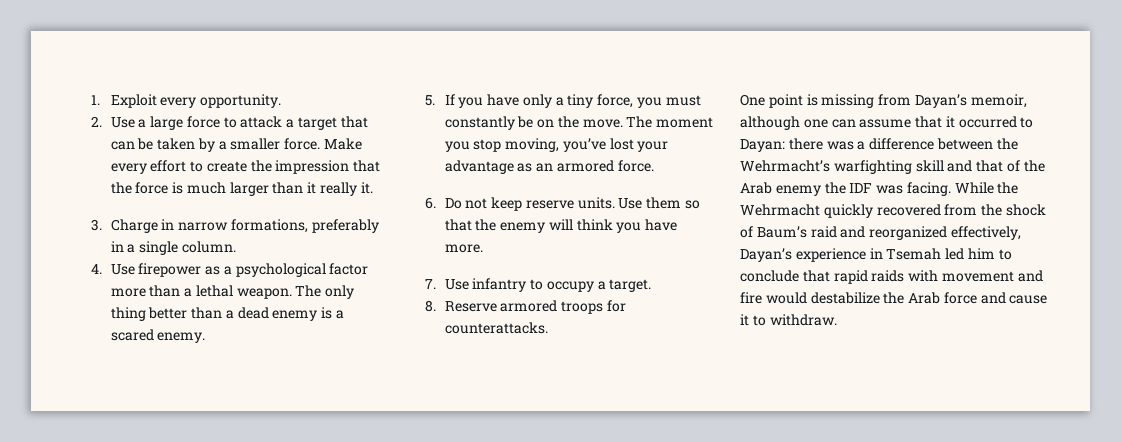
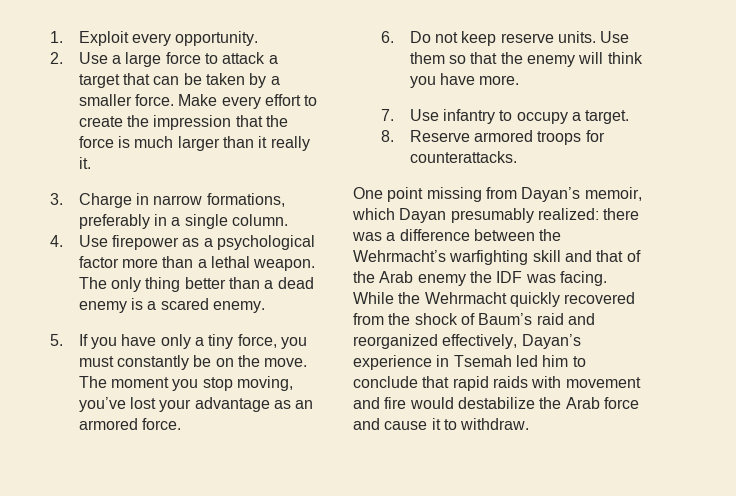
[806,94,818,106] is -> (424, 194) none
[740,116,1034,130] [740,139,785,152] although one can assume that it occurred to Dayan: -> [352,208,599,223] which Dayan presumably realized:

